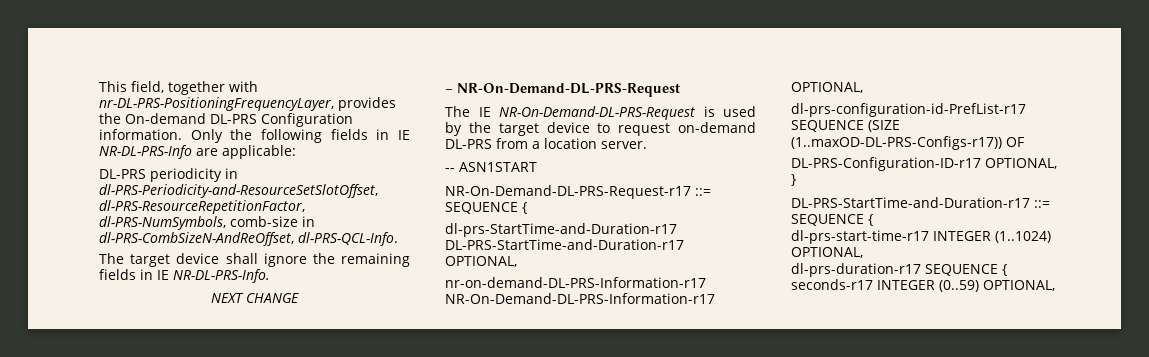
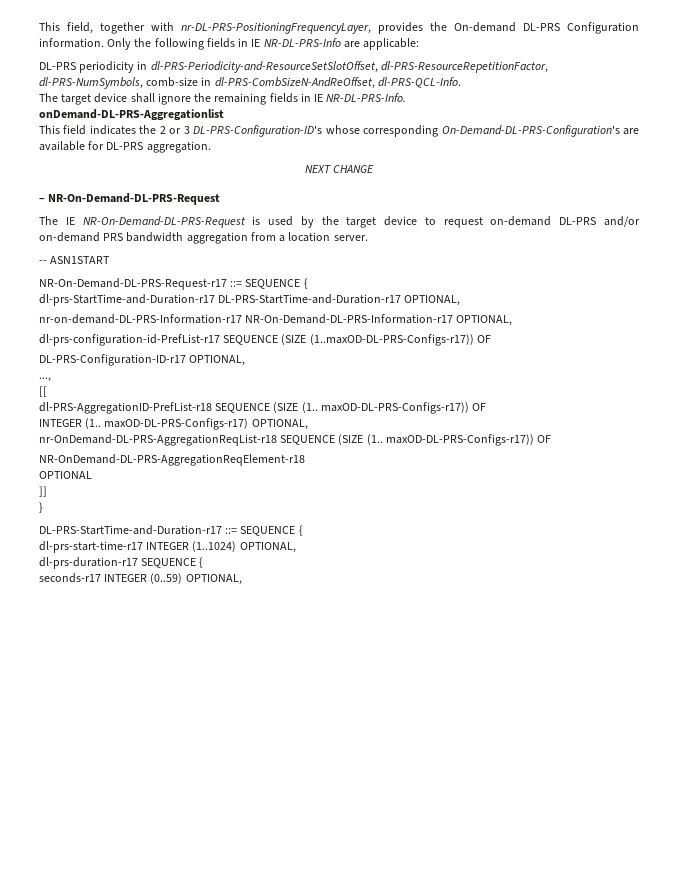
(270, 276) none -> [39,109,224,121] [39,125,639,137] [39,141,211,153] // onDemand-DL-PRS-Aggregationlist // This field indicates the 2 or 3 DL-PRS-Configuration-ID's whose corresponding On-Demand-DL-PRS-Configuration's are available for DL-PRS aggregation.
(492, 144) none -> [604,216,640,227] [39,232,248,244] and/or on-demand PRS bandwidth aggregation
(1057, 163) none -> [39,377,51,382] [39,386,47,397] [39,402,487,414] [39,418,308,430] [39,434,552,446] [39,454,305,466] [39,471,92,479] [39,486,47,497] // ..., // [[ // dl-PRS-AggregationID-PrefList-r18 SEQUENCE (SIZE (1.. maxOD-DL-PRS-Configs-r17)) OF // INTEGER (1.. maxOD-DL-PRS-Configs-r17) OPTIONAL, // nr-OnDemand-DL-PRS-AggregationReqList-r18 SEQUENCE (SIZE (1.. maxOD-DL-PRS-Configs-r17)) OF // NR-OnDemand-DL-PRS-AggregationReqElement-r18 // OPTIONAL // ]]

